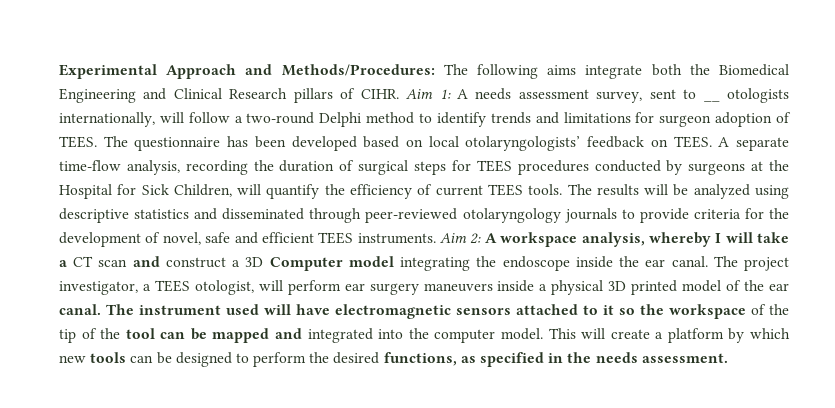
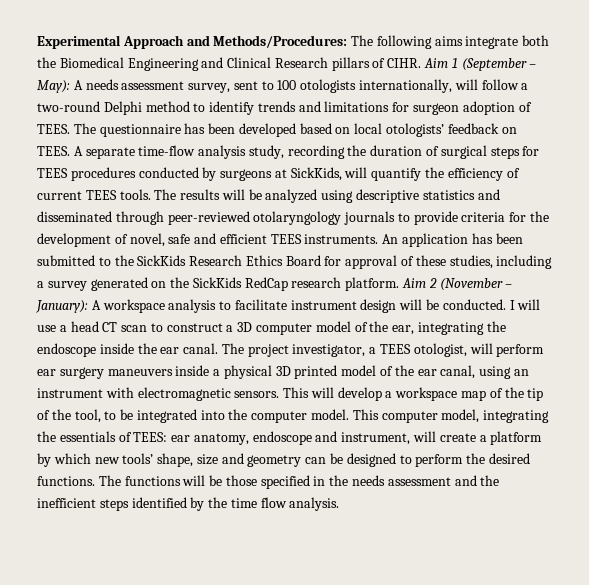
[439,89,451,99] 1: -> [451,58,537,71] [37,80,70,93] 1 (September – May):
[703,99,720,102] __ -> [277,80,297,90] 100
[465,136,581,151] otolaryngologists’ -> [386,123,445,137] otologists’
[126,160,180,175] analysis, -> [198,145,284,159] analysis study,
[769,160,790,171] [59,184,232,199] the Hospital for Sick Children, -> [290,167,342,181] SickKids,
[440,232,789,247] [59,260,67,267] Aim 2: A workspace analysis, whereby I will take a -> [382,233,523,247] [37,255,553,269] [37,277,513,291] [36,299,541,313] [37,321,99,332] An application has been submitted to the SickKids Research Ethics Board for approval of these studies, including a survey generated on the SickKids RedCap research platform. Aim 2 (November – January): A workspace analysis to facilitate instrument design will be conducted. I will use a head
[132,256,160,267] and -> [150,323,163,332] to
[269,256,394,271] Computer model -> [256,321,415,335] computer model of the ear,
[59,304,746,319] canal. The instrument used will have electromagnetic sensors attached to it so the workspace -> [440,365,529,379] [37,387,487,401] canal, using an instrument with electromagnetic sensors. This will develop a workspace map
[125,328,303,343] tool can be mapped and -> [74,409,134,423] tool, to be
(576, 333) none -> [381,409,550,423] [37,431,411,445] computer model, integrating the essentials of TEES: ear anatomy, endoscope and instrument,
[90,352,127,363] tools -> [122,453,302,467] tools’ shape, size and geometry
[383,352,728,367] functions, as specified in the needs assessment. -> [37,475,500,489] [37,497,340,511] functions. The functions will be those specified in the needs assessment and the inefficient steps identified by the time flow analysis.

